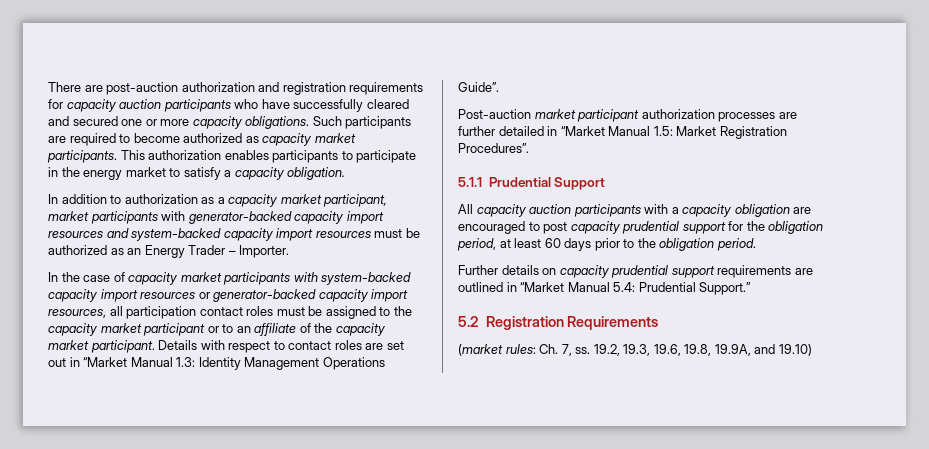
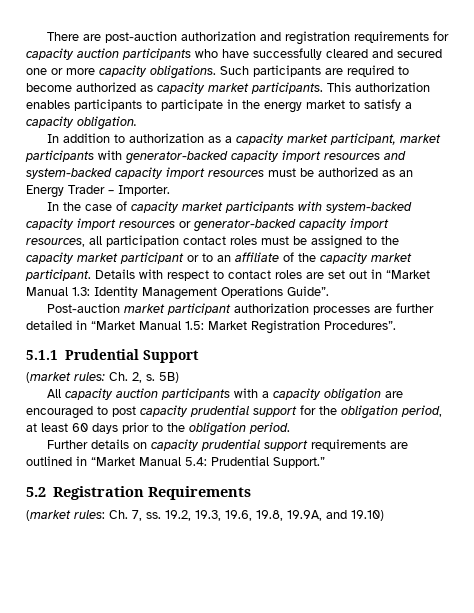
(606, 183) none -> [26,372,179,383] // (market rules: Ch. 2, s. 5B)

